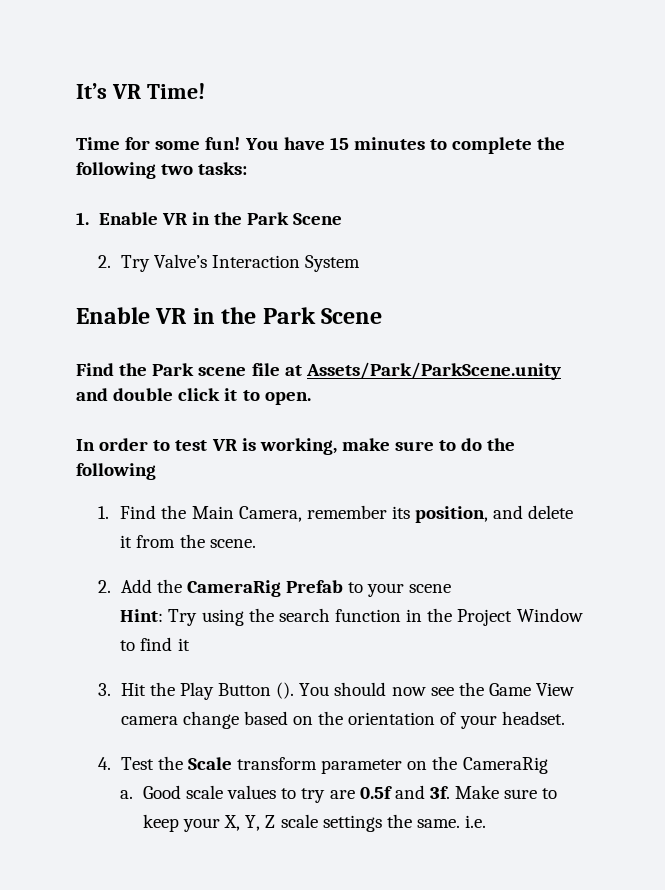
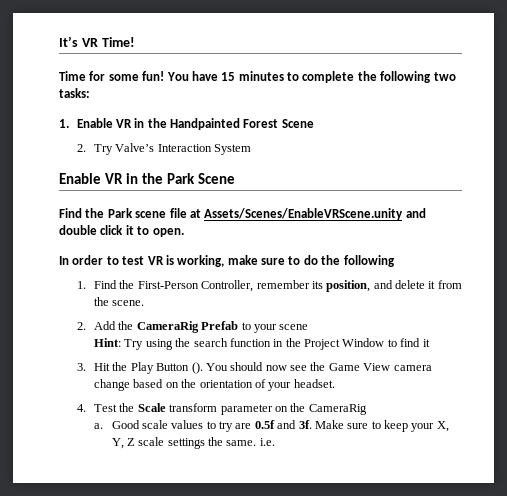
[247,212,290,225] Park -> [170,118,279,130] Handpainted Forest
[305,362,561,380] Assets/Park/ParkScene.unity -> [204,208,404,220] Assets/Scenes/EnableVRScene.unity
[191,506,302,522] Main Camera, -> [137,280,254,292] First-Person Controller,

